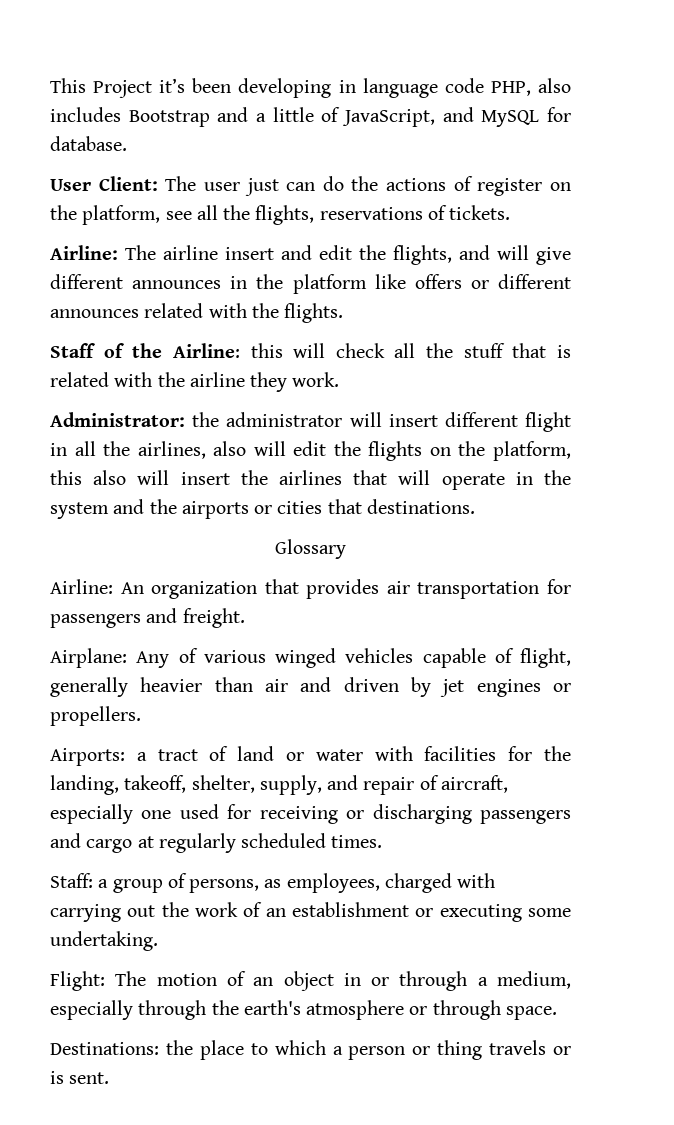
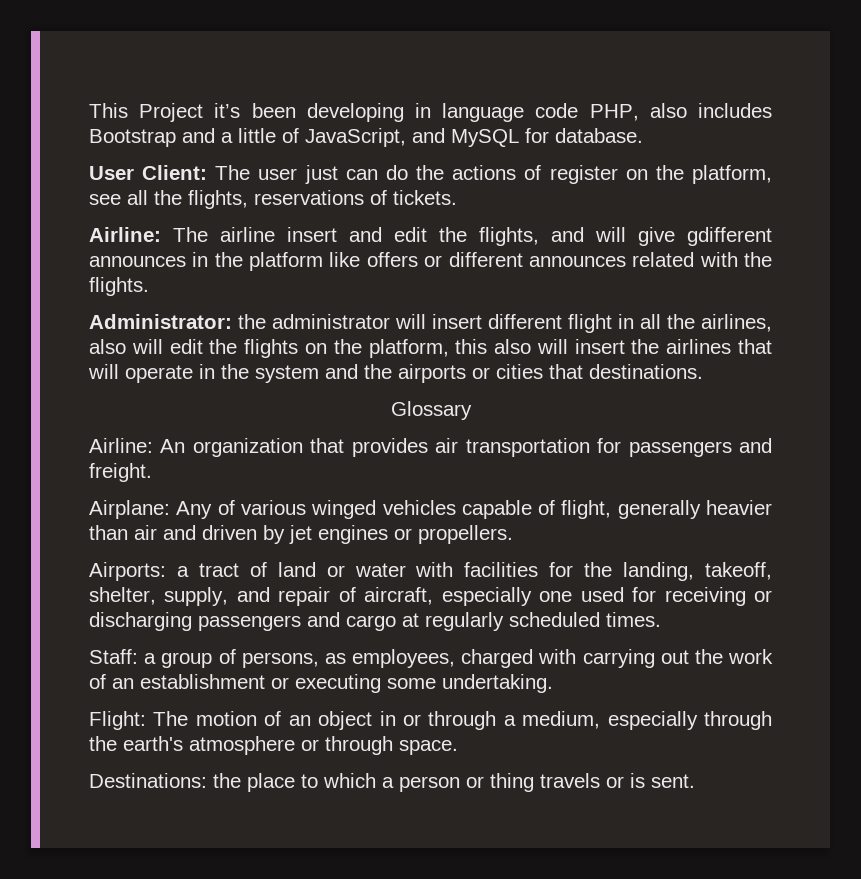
[50,274,123,289] different -> [687,227,772,246] gdifferent
[50,343,571,358] [50,372,340,392] // Staff of the Airline: this will check all the stuff that is related with the airline they work. -> (149, 286) none

